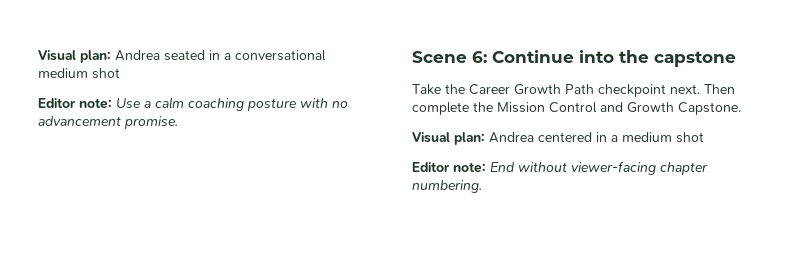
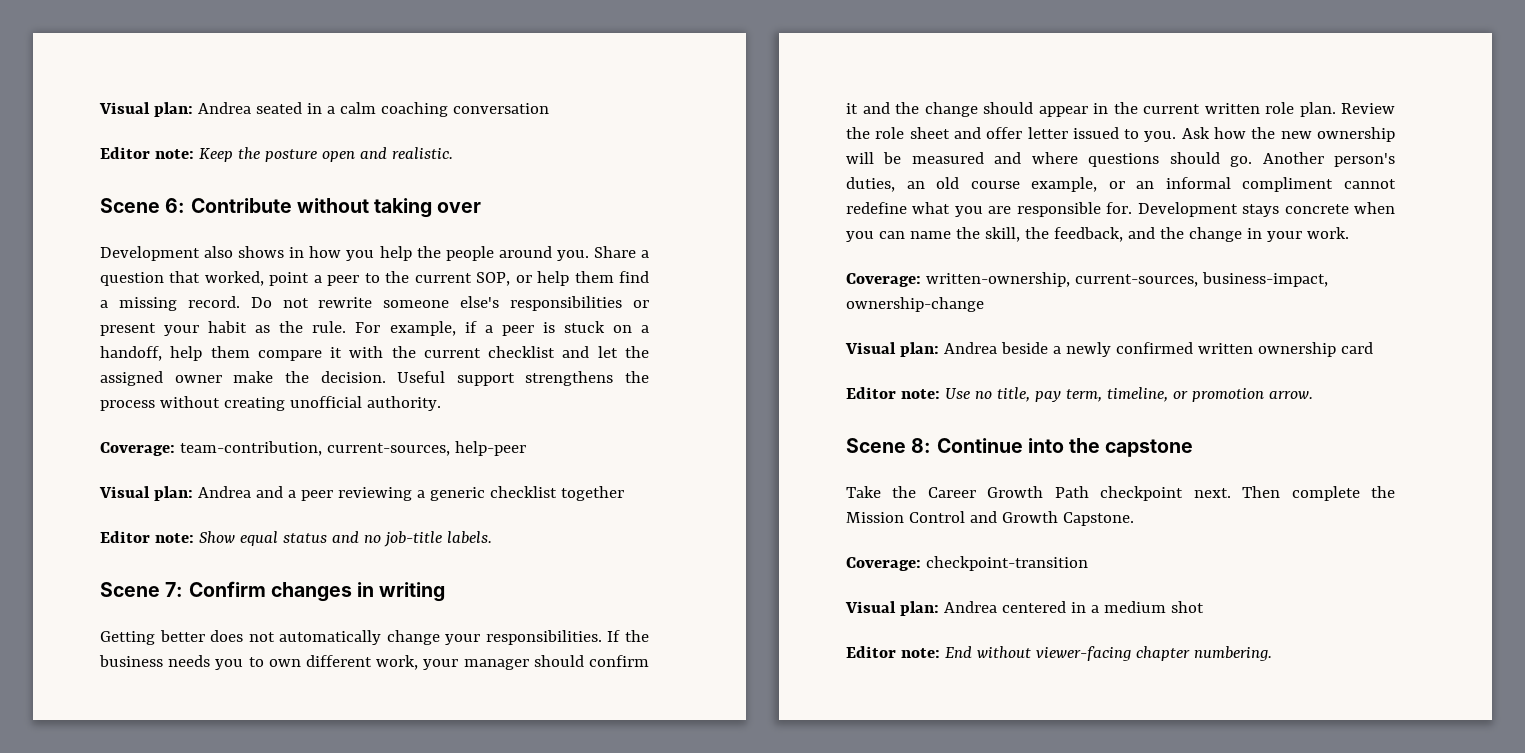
[235,50,326,61] [38,68,120,79] [38,97,348,111] [38,116,178,129] [412,51,487,63] conversational medium shot // Editor note: Use a calm coaching posture with no advancement promise. // Scene 6: -> [339,102,549,117] [100,147,453,162] [100,198,482,218] [100,246,649,261] [100,271,649,286] [100,296,650,311] [100,321,649,336] [100,346,649,361] [100,371,649,386] [100,396,441,411] [100,441,526,456] [99,486,624,501] [100,531,492,547] [100,581,446,602] [100,630,649,645] [99,655,649,670] [846,102,1395,117] [846,127,1396,142] [846,152,1395,167] [846,177,1396,192] [846,202,1395,217] [846,227,1349,242] [846,272,1328,287] [846,297,984,312] [845,342,1373,357] [846,387,1313,402] [846,438,932,453] calm coaching conversation // Editor note: Keep the posture open and realistic. // Scene 6: Contribute without taking over // Development also shows in how you help the people around you. Share a question that worked, point a peer to the current SOP, or help them find a missing record. Do not rewrite someone else's responsibilities or present your habit as the rule. For example, if a peer is stuck on a handoff, help them compare it with the current checklist and let the assigned owner make the decision. Useful support strengthens the process without creating unofficial authority. // Coverage: team-contribution, current-sources, help-peer // Visual plan: Andrea and a peer reviewing a generic checklist together // Editor note: Show equal status and no job-title labels. // Scene 7: Confirm changes in writing // Getting better does not automatically change your responsibilities. If the business needs you to own different work, your manager should confirm it and the change should appear in the current written role plan. Review the role sheet and offer letter issued to you. Ask how the new ownership will be measured and where questions should go. Another person's duties, an old course example, or an informal compliment cannot redefine what you are responsible for. Development stays concrete when you can name the skill, the feedback, and the change in your work. // Coverage: written-ownership, current-sources, business-impact, ownership-change // Visual plan: Andrea beside a newly confirmed written ownership card // Editor note: Use no title, pay term, timeline, or promotion arrow. // Scene 8:
(741, 108) none -> [846,556,1088,571] // Coverage: checkpoint-transition

